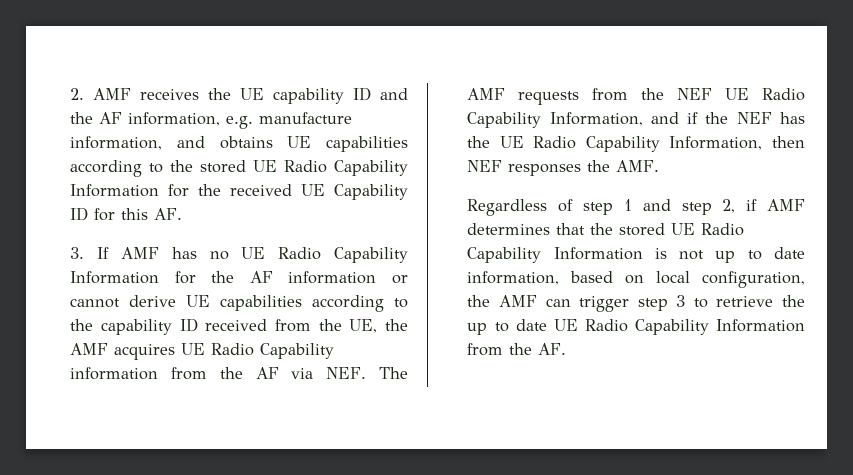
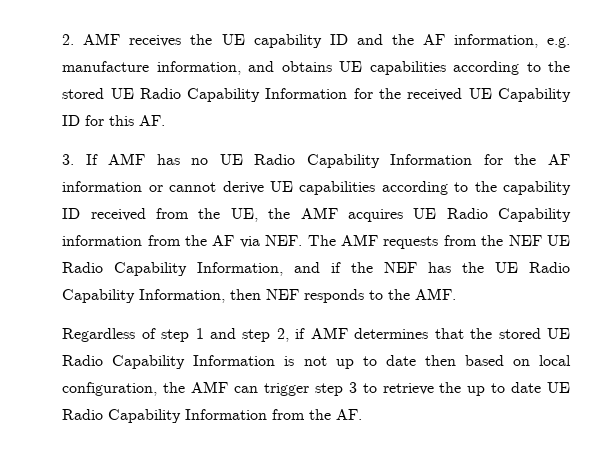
[508,164,582,176] responses -> [304,289,384,303] responds to
[467,271,560,285] information, -> [424,355,456,366] then

